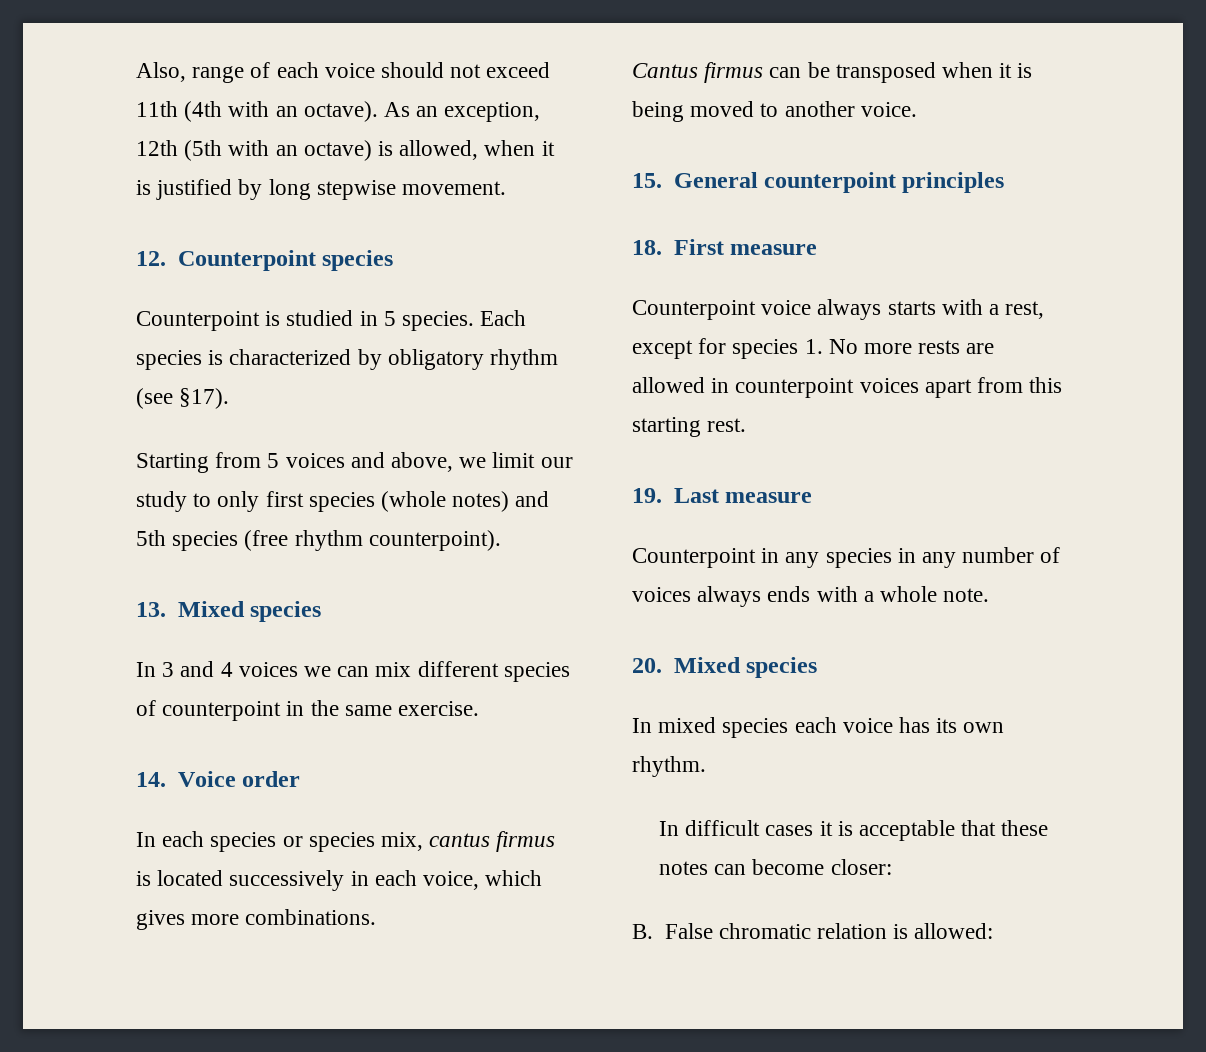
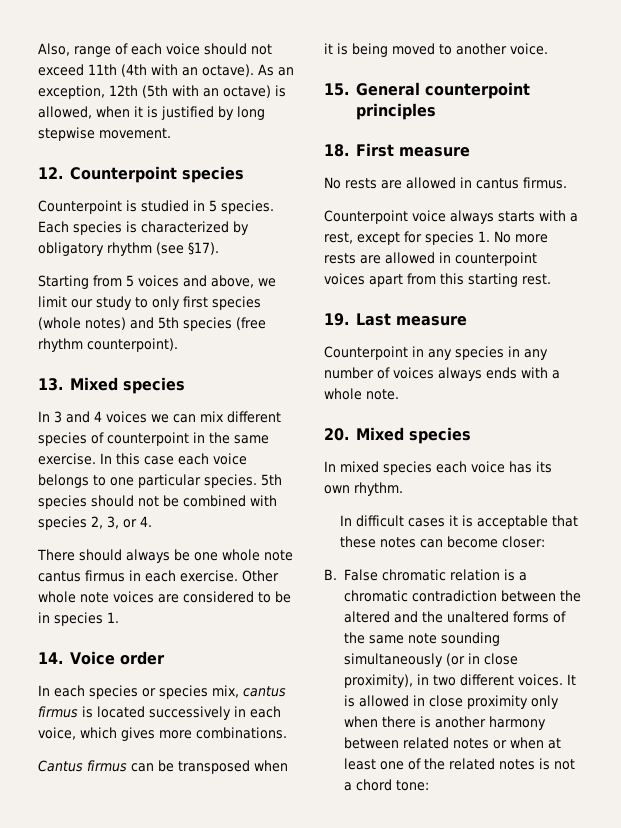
(480, 708) none -> [100,453,247,465] [38,474,282,488] [38,495,277,509] [38,516,152,530] [37,549,293,563] [38,570,279,582] [38,591,291,603] [38,612,119,626] In this case each voice belongs to one particular species. 5th species should not be combined with species 2, 3, or 4. // There should always be one whole note cantus firmus in each exercise. Other whole note voices are considered to be in species 1.
(817, 249) none -> [324,177,567,189] // No rests are allowed in cantus firmus.
[914,923,994,939] allowed: -> [518,572,527,581] [343,590,581,602] [343,611,566,623] [343,632,500,646] [343,653,518,667] [343,674,576,688] [343,695,559,709] [343,716,546,730] [343,737,561,749] [343,758,575,770] [343,779,429,791] a chromatic contradiction between the altered and the unaltered forms of the same note sounding simultaneously (or in close proximity), in two different voices. It is allowed in close proximity only when there is another harmony between related notes or when at least one of the related notes is not a chord tone:

